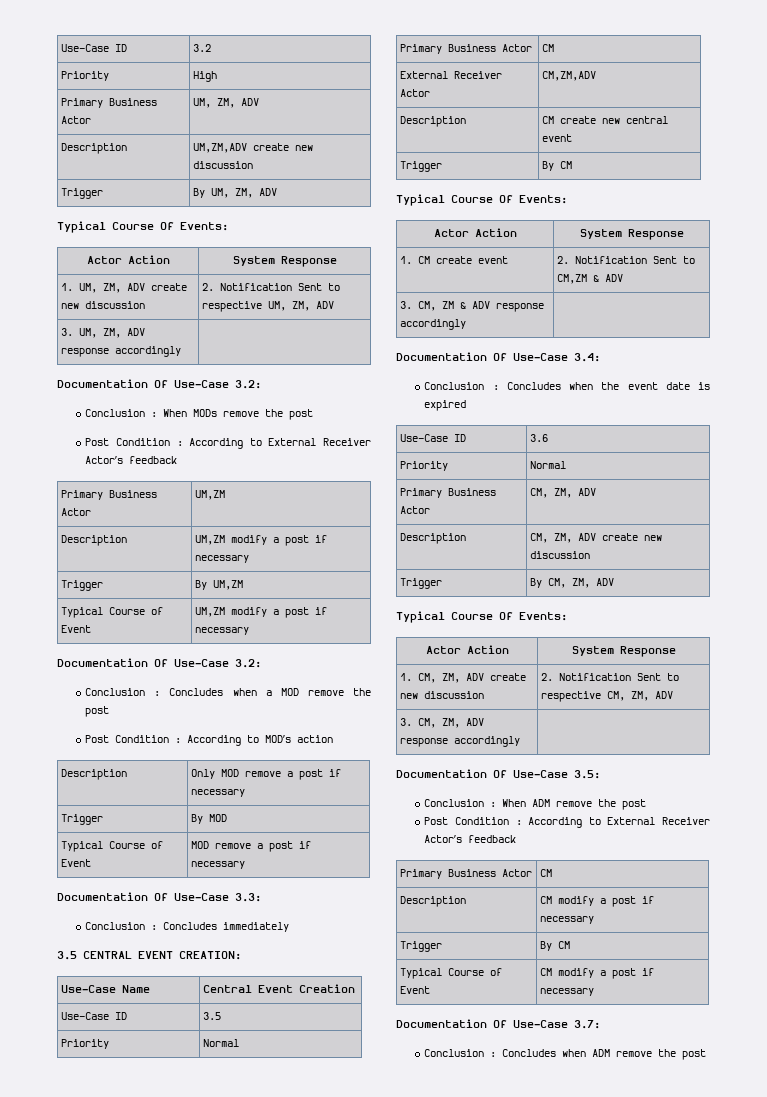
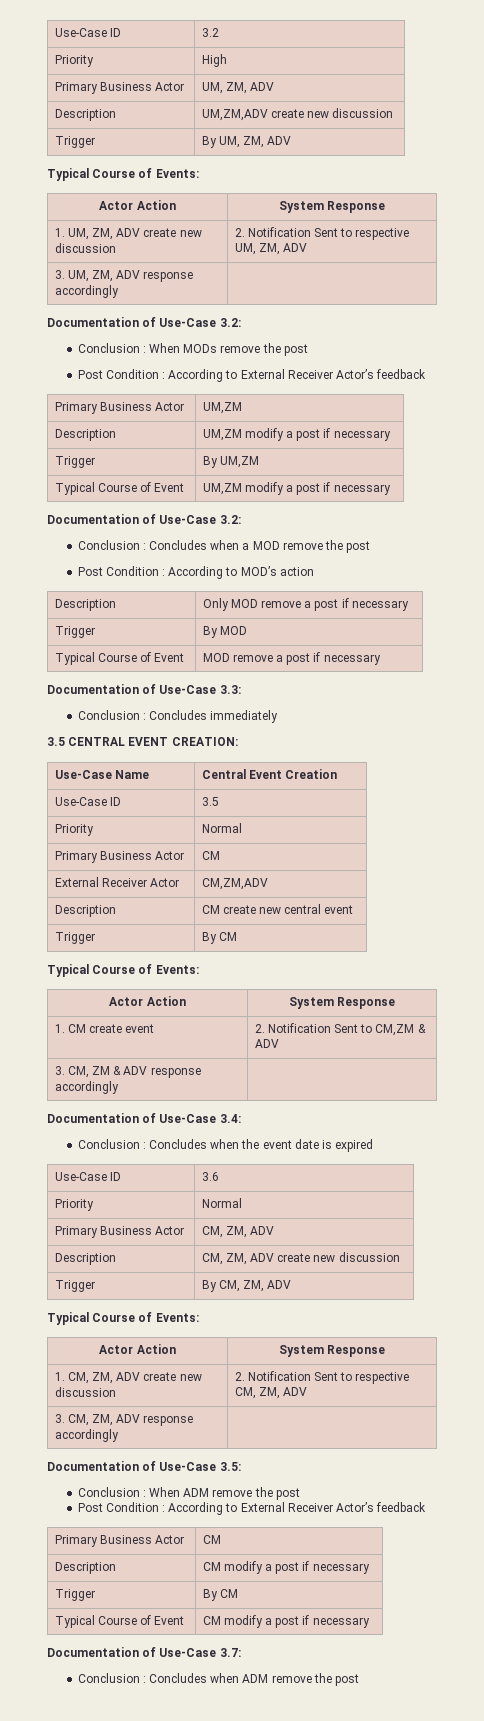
[160,222,174,230] Of -> [138,168,153,178] of
[154,380,168,388] Of -> [142,317,157,327] of
[154,659,168,667] Of -> [142,514,157,524] of
[154,893,168,901] Of -> [142,684,157,694] of
[499,195,513,203] Of -> [138,964,153,974] of
[493,353,507,361] Of -> [142,1113,157,1123] of
[499,612,513,620] Of -> [138,1312,153,1322] of
[493,770,507,778] Of -> [142,1461,157,1471] of
[493,1020,507,1028] Of -> [142,1647,157,1657] of

